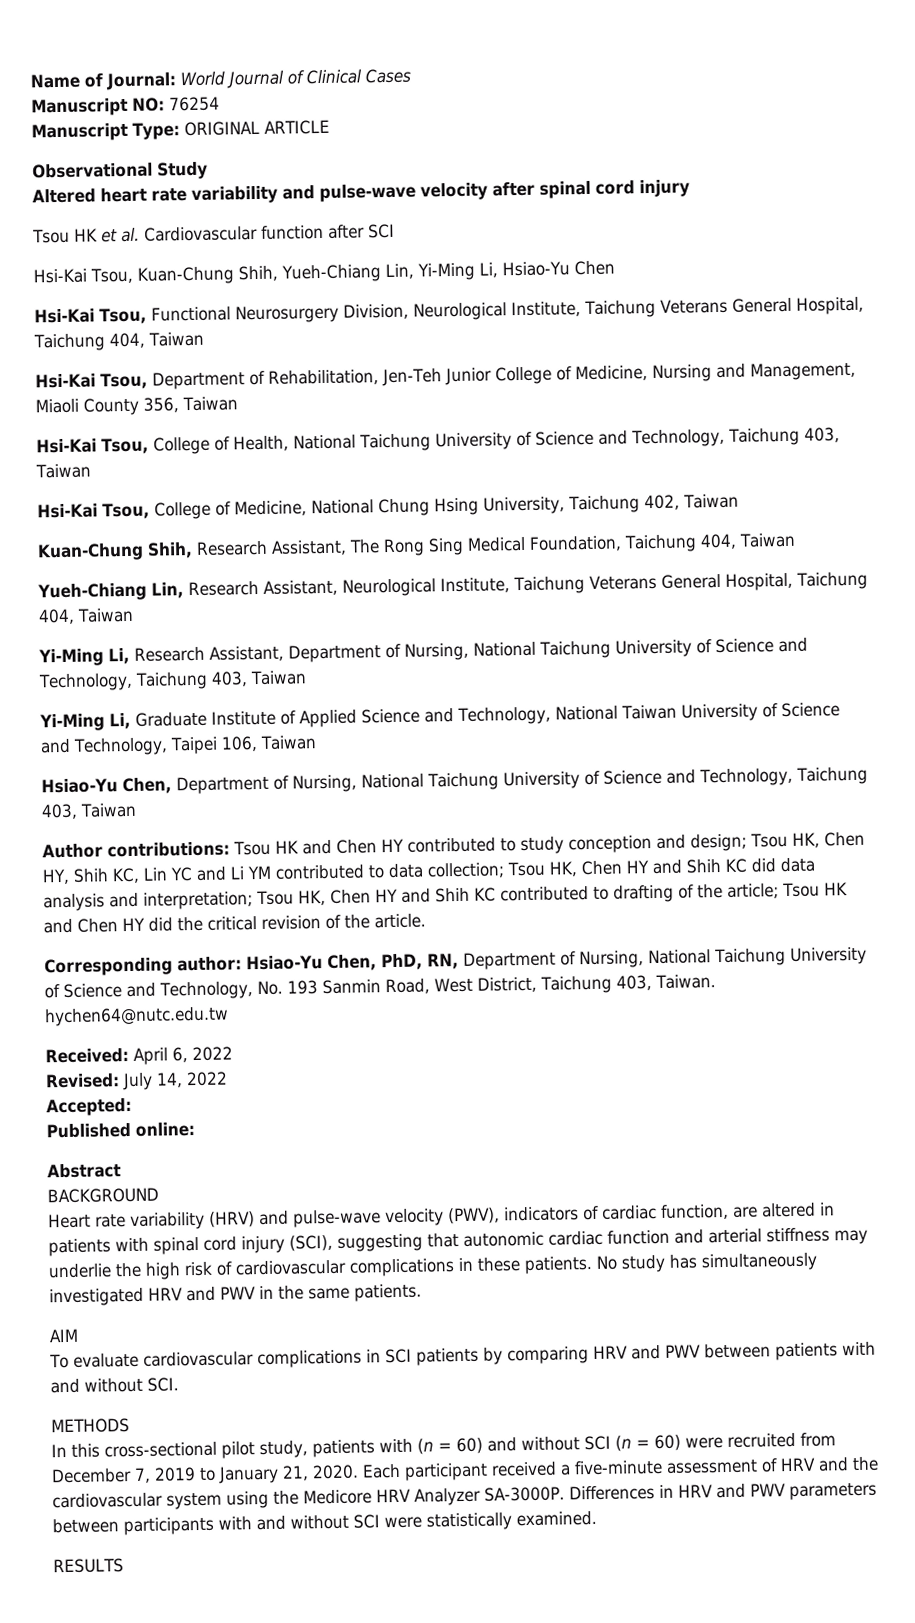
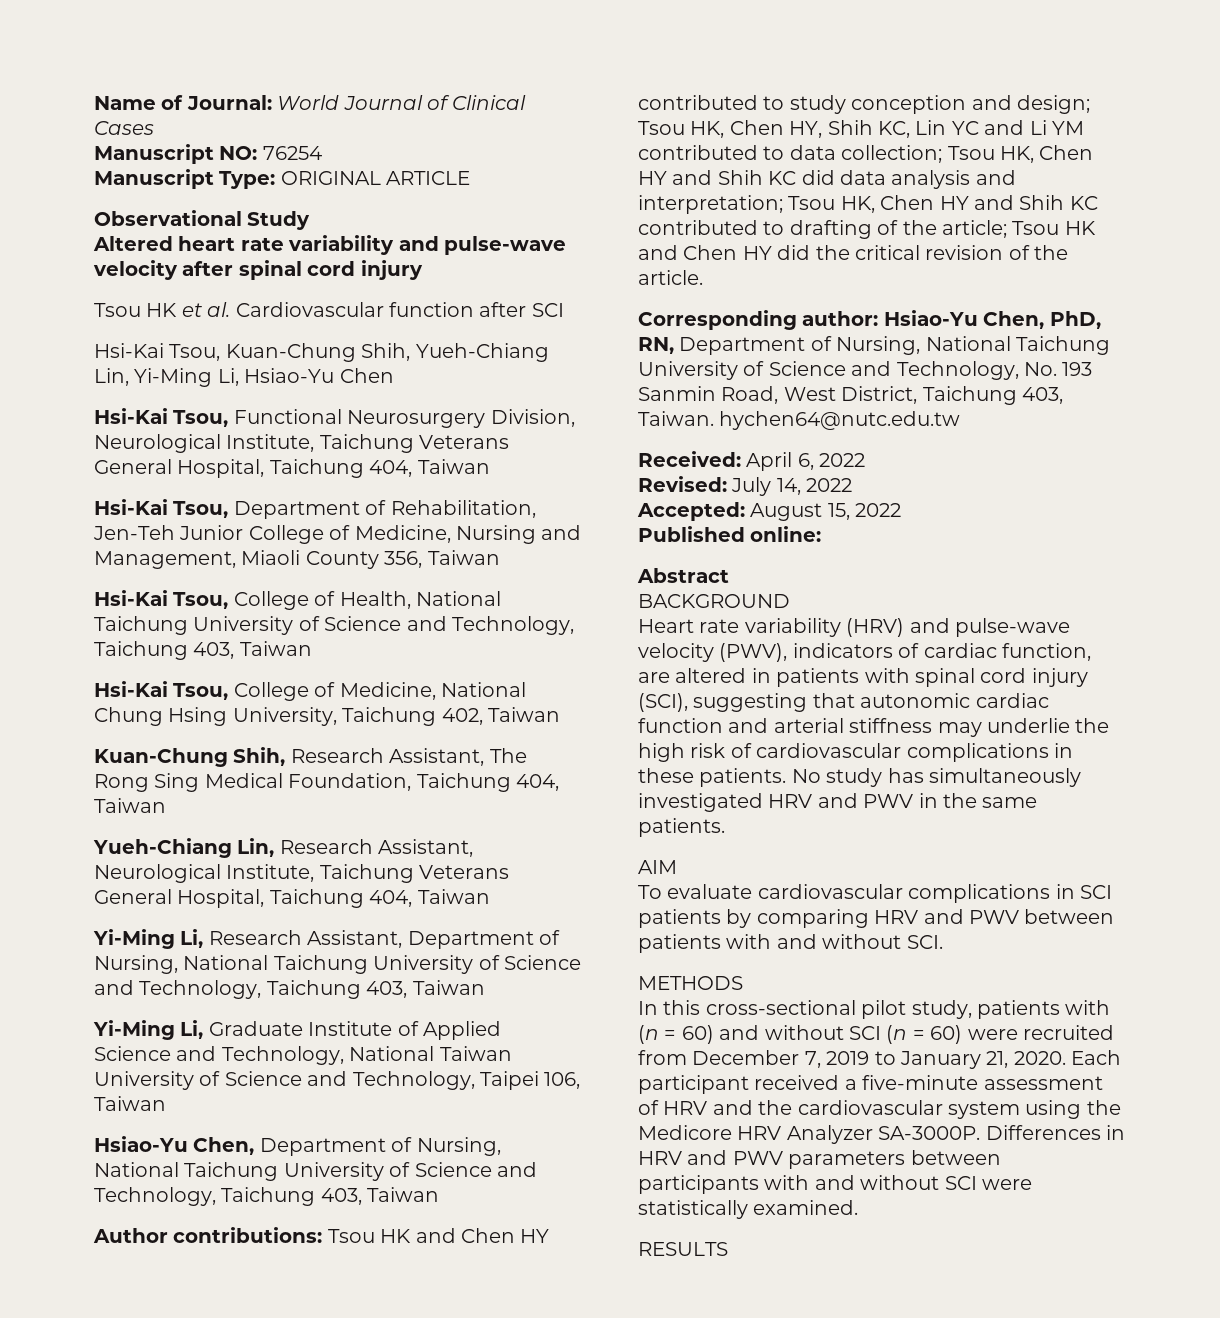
(132, 1107) none -> [750,503,902,521] August 15, 2022

